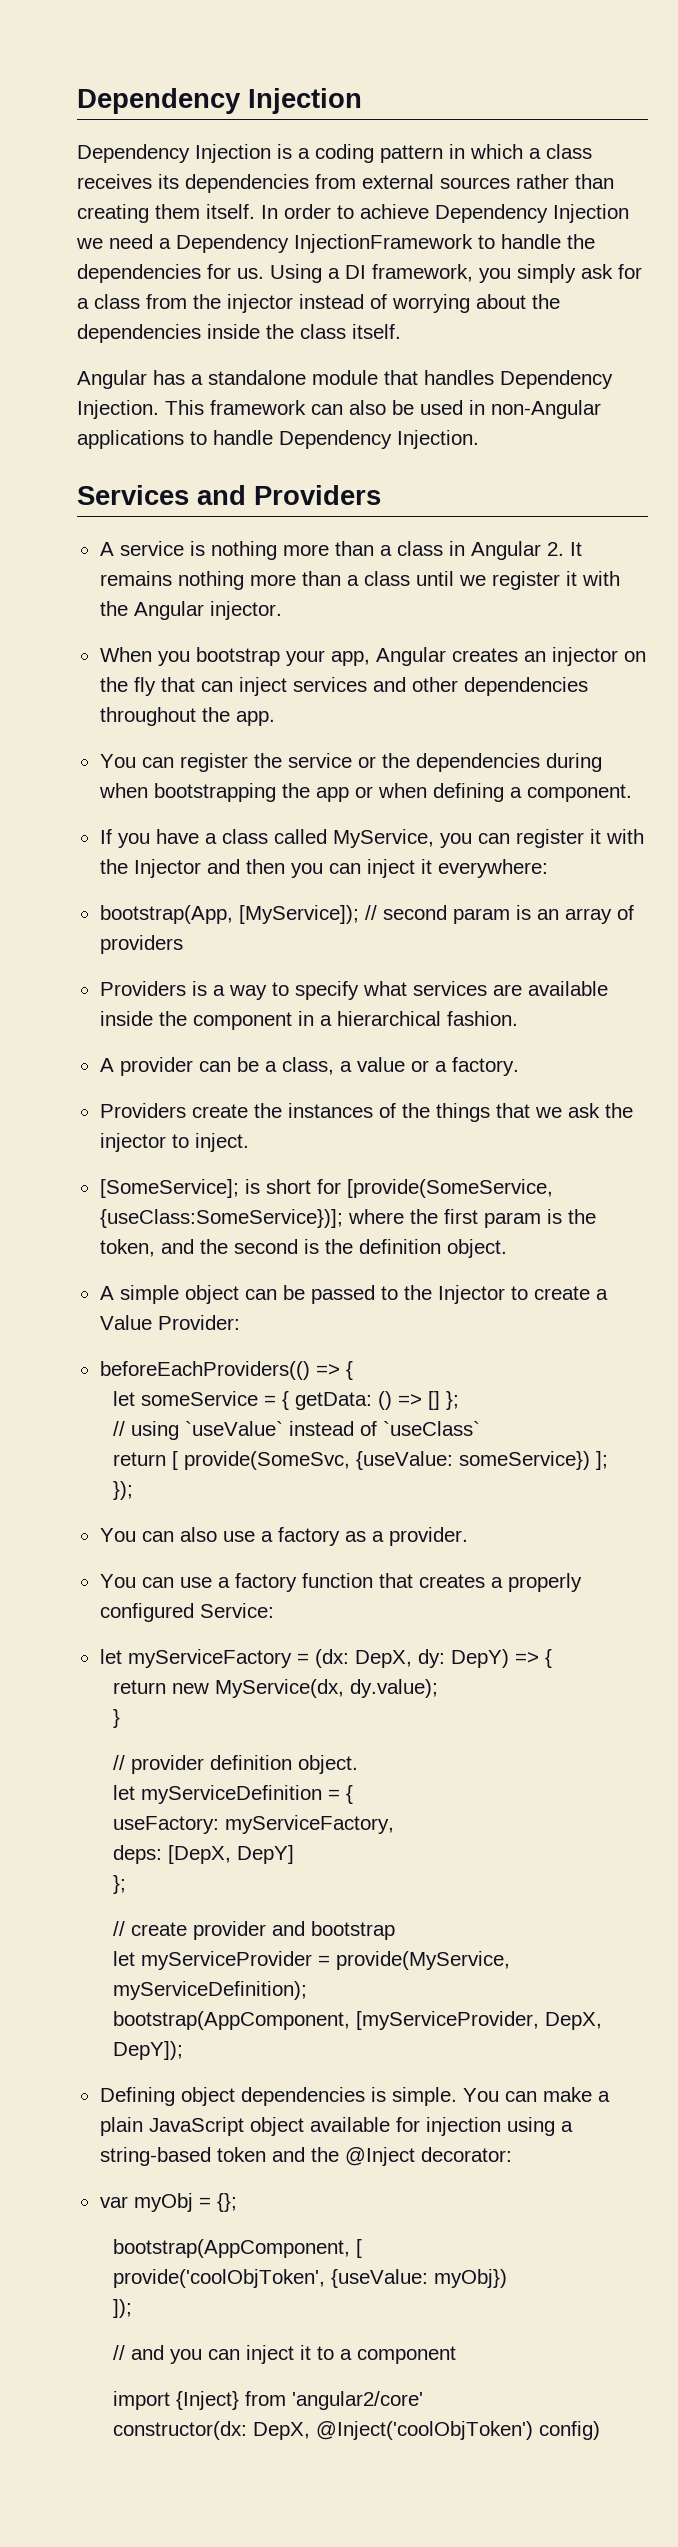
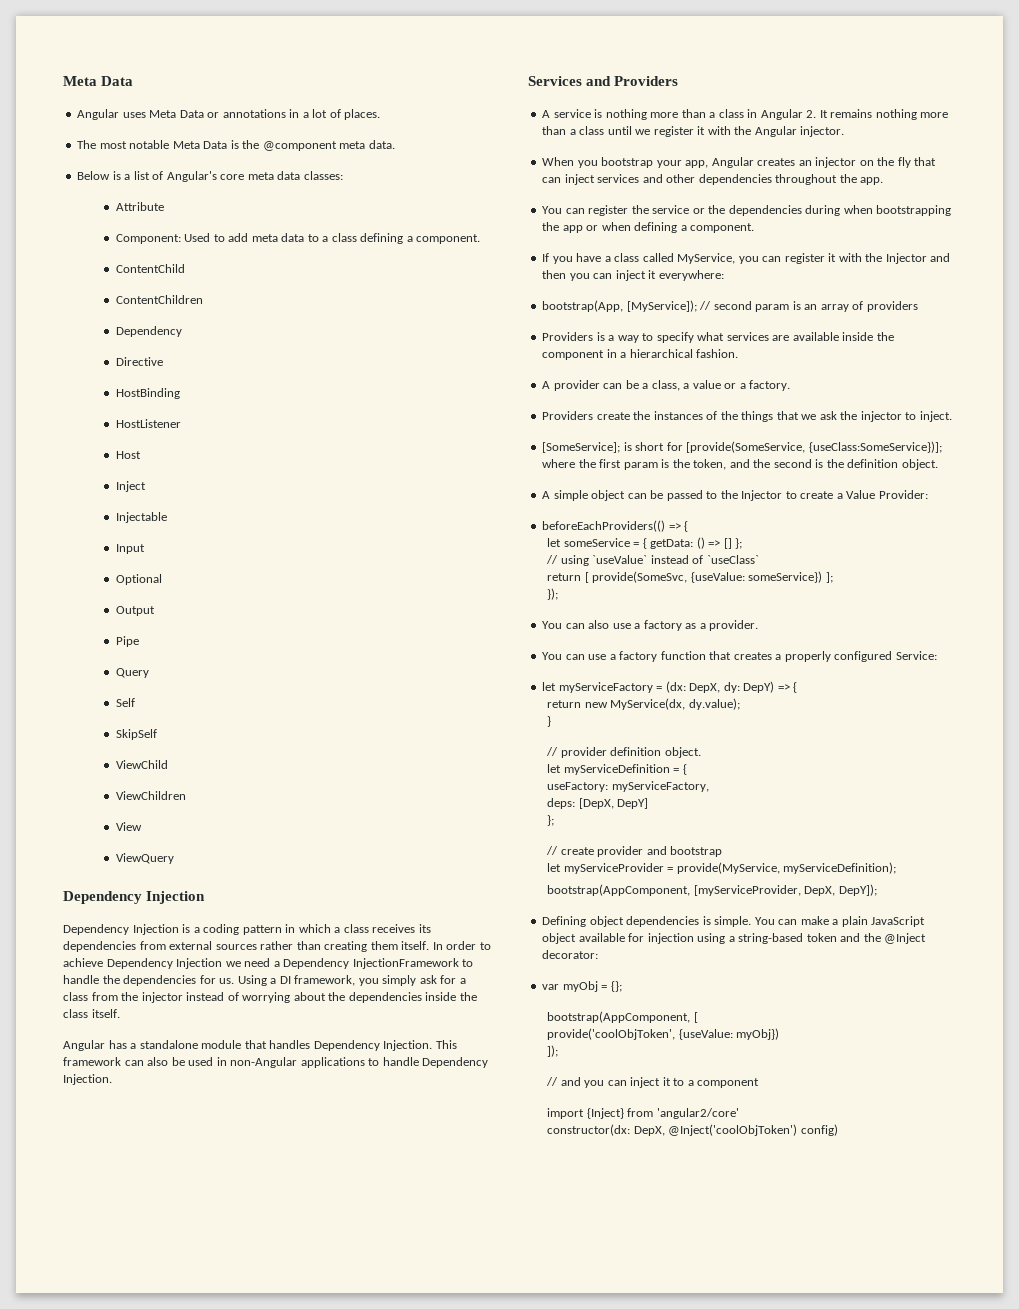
(77, 101) none -> [63,76,134,86] [77,109,381,120] [77,140,395,151] [77,171,343,182] [115,202,164,211] [115,233,481,244] [115,264,185,273] [115,295,203,304] [115,326,182,337] [115,357,163,366] [115,388,180,399] [115,419,181,428] [115,451,141,459] [115,481,146,492] [115,512,167,523] [115,544,145,554] [115,574,162,585] [115,606,155,616] [115,636,139,647] [115,668,149,678] [115,698,135,707] [115,729,157,740] [115,760,168,769] [115,791,186,800] [115,822,142,831] [115,853,174,864] Meta Data // Angular uses Meta Data or annotations in a lot of places. // The most notable Meta Data is the @component meta data. // Below is a list of Angular's core meta data classes: // Attribute // Component: Used to add meta data to a class defining a component. // ContentChild // ContentChildren // Dependency // Directive // HostBinding // HostListener // Host // Inject // Injectable // Input // Optional // Output // Pipe // Query // Self // SkipSelf // ViewChild // ViewChildren // View // ViewQuery //

